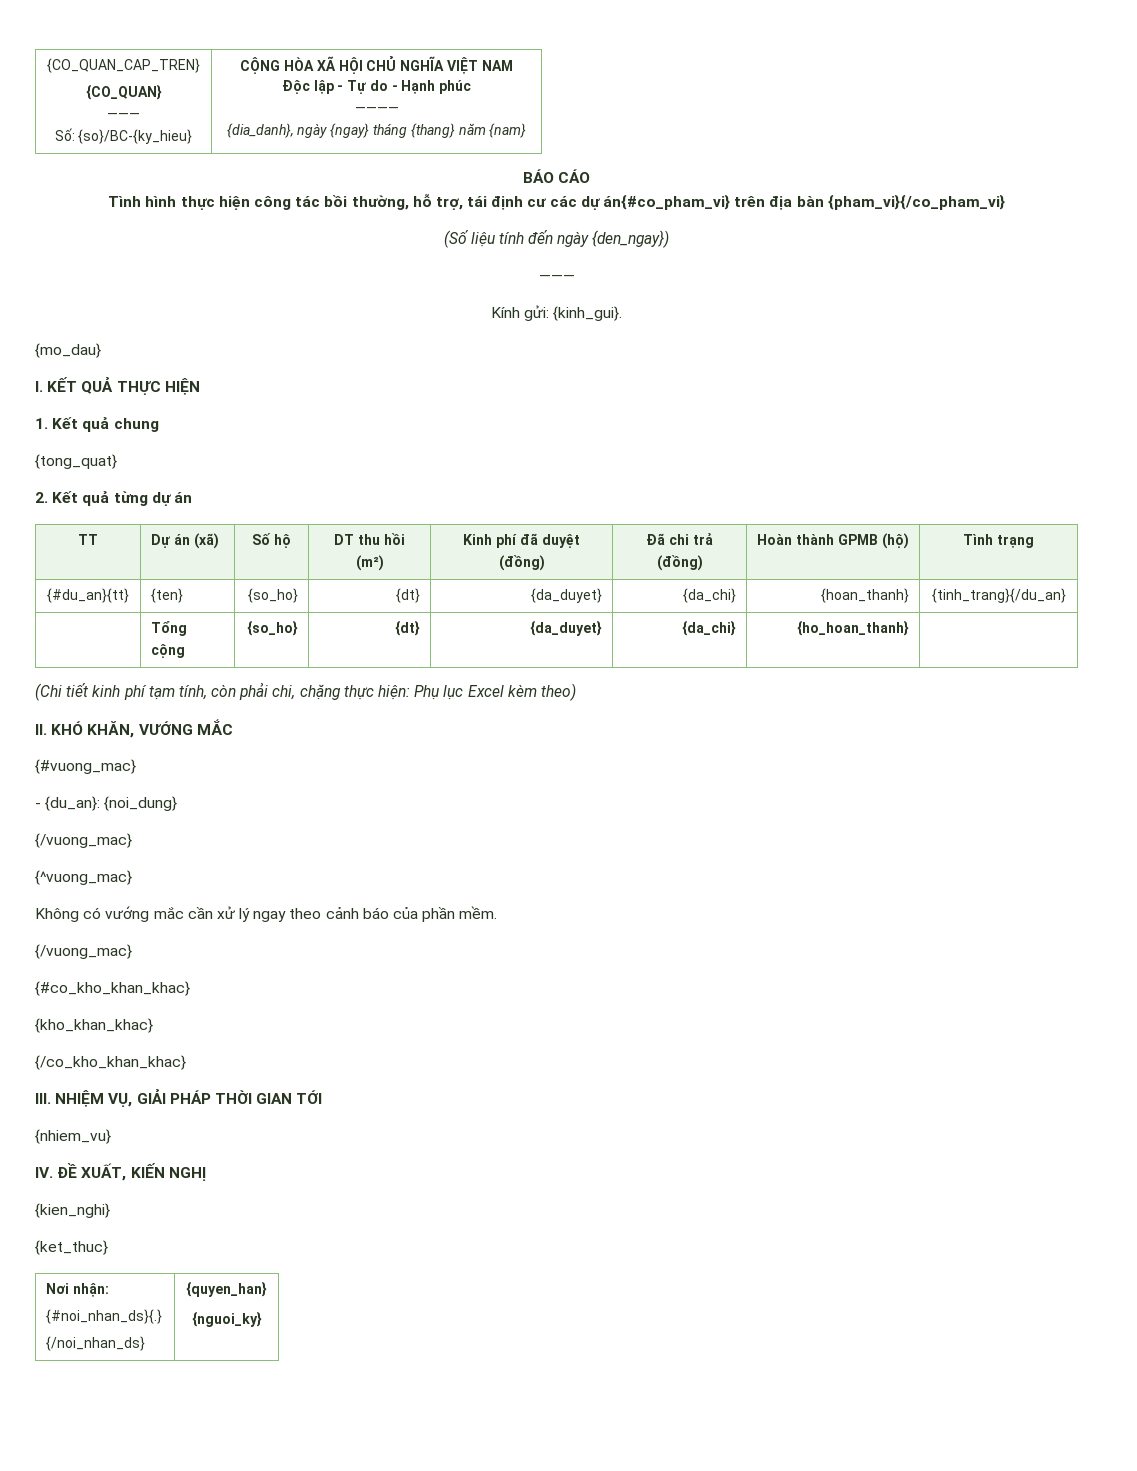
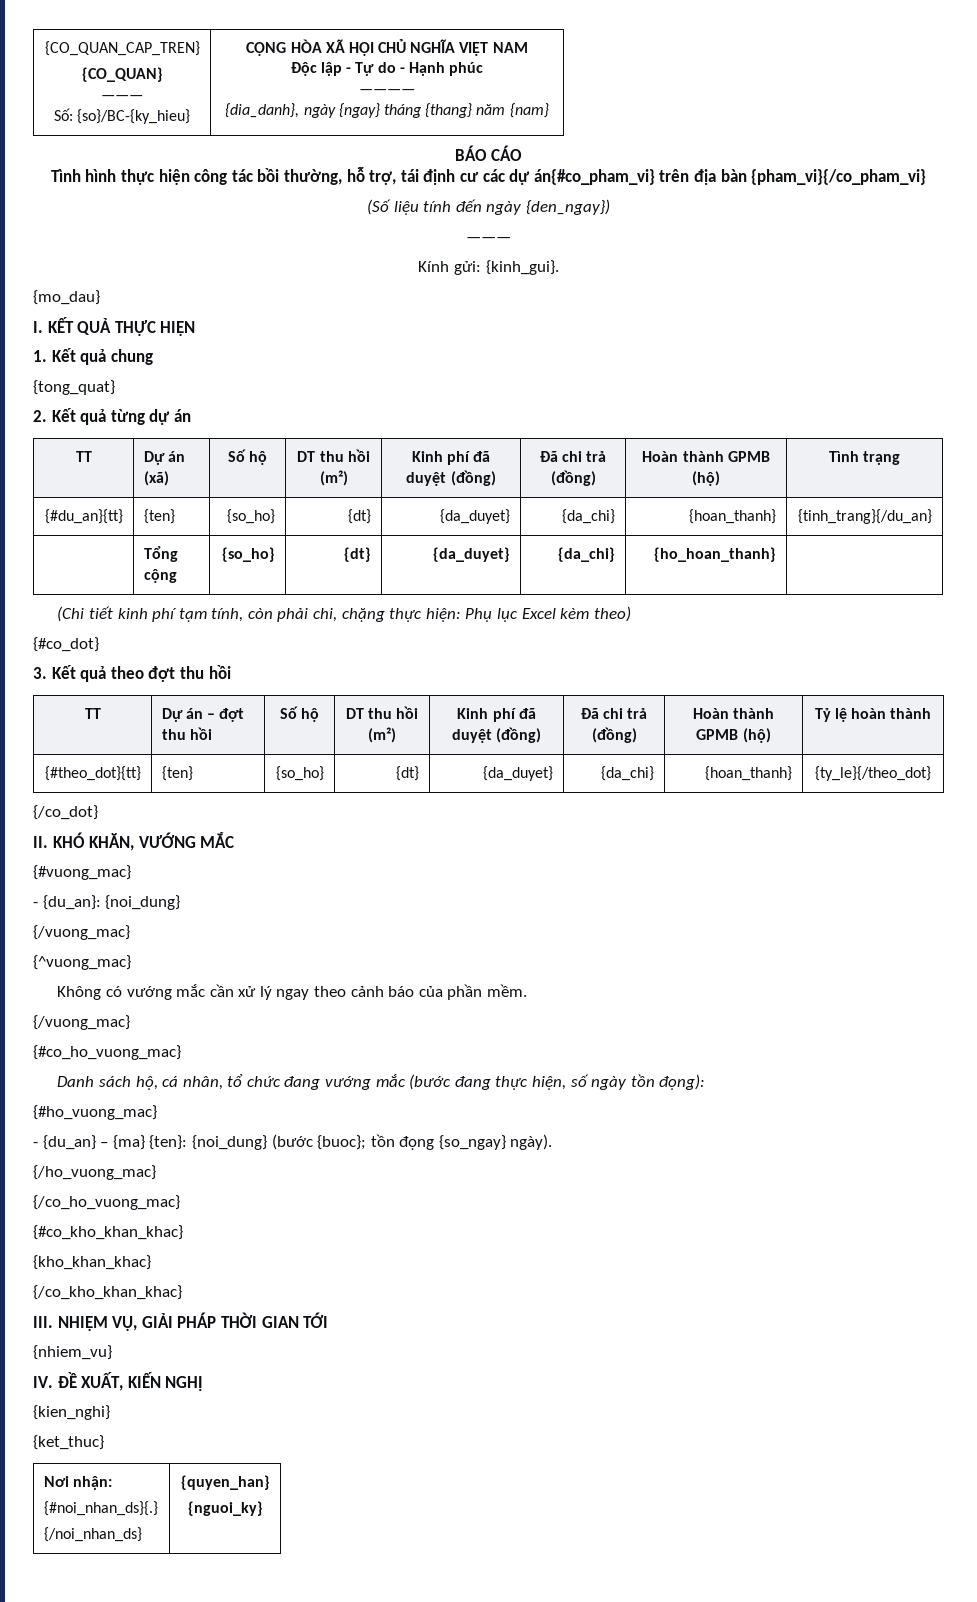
(576, 692) none -> [33,637,99,652] [33,665,231,682] [84,708,101,719] [161,708,245,722] [161,727,212,740] [279,706,320,722] [345,706,419,719] [368,727,396,743] [457,708,536,722] [451,727,542,743] [580,708,648,719] [591,727,637,743] [692,708,775,719] [696,728,771,743] [814,708,932,722] [44,766,141,781] [161,766,193,781] [276,766,325,781] [396,766,420,781] [483,766,554,781] [601,766,655,781] [705,766,793,781] [815,766,931,781] [33,805,98,820] // {#co_dot} // 3. Kết quả theo đợt thu hồi // TT | Dự án – đợt thu hồi | Số hộ | DT thu hồi (m²) | Kinh phí đã duyệt (đồng) | Đã chi trả (đồng) | Hoàn thành GPMB (hộ) | Tỷ lệ hoàn thành // {#theo_dot}{tt} | {ten} | {so_ho} | {dt} | {da_duyet} | {da_chi} | {hoan_thanh} | {ty_le}{/theo_dot} // {/co_dot}
(132, 951) none -> [33,1045,181,1060] [57,1074,706,1090] [33,1105,157,1120] [33,1134,553,1150] [33,1165,156,1180] [33,1195,180,1210] // {#co_ho_vuong_mac} // Danh sách hộ, cá nhân, tổ chức đang vướng mắc (bước đang thực hiện, số ngày tồn đọng): // {#ho_vuong_mac} // - {du_an} – {ma} {ten}: {noi_dung} (bước {buoc}; tồn đọng {so_ngay} ngày). // {/ho_vuong_mac} // {/co_ho_vuong_mac}

